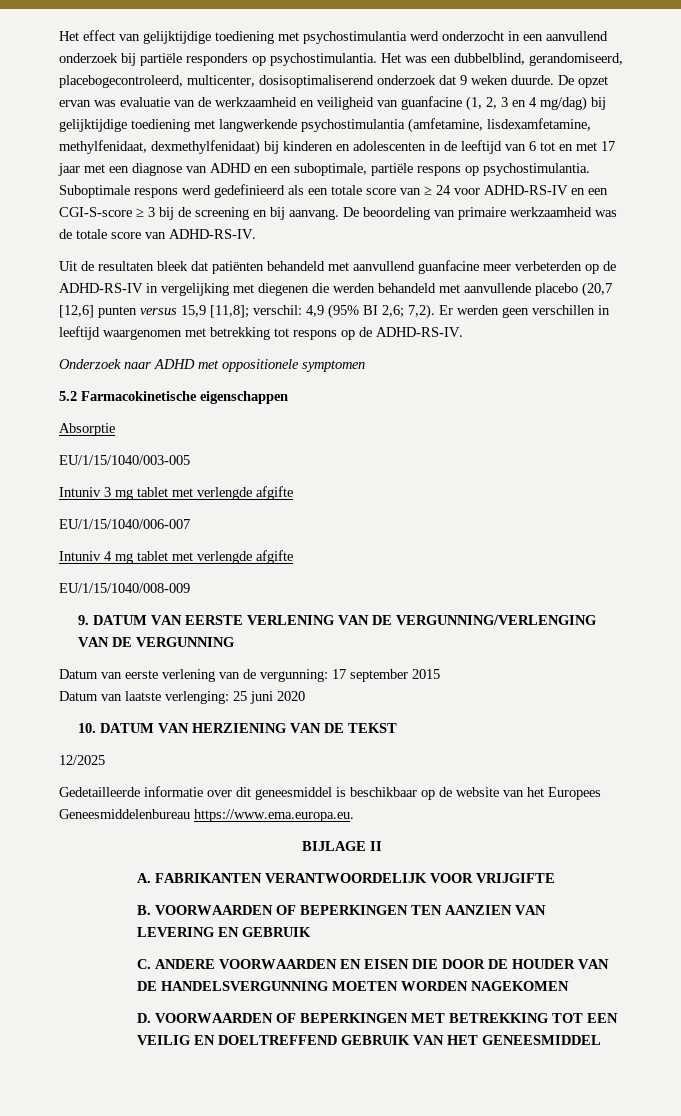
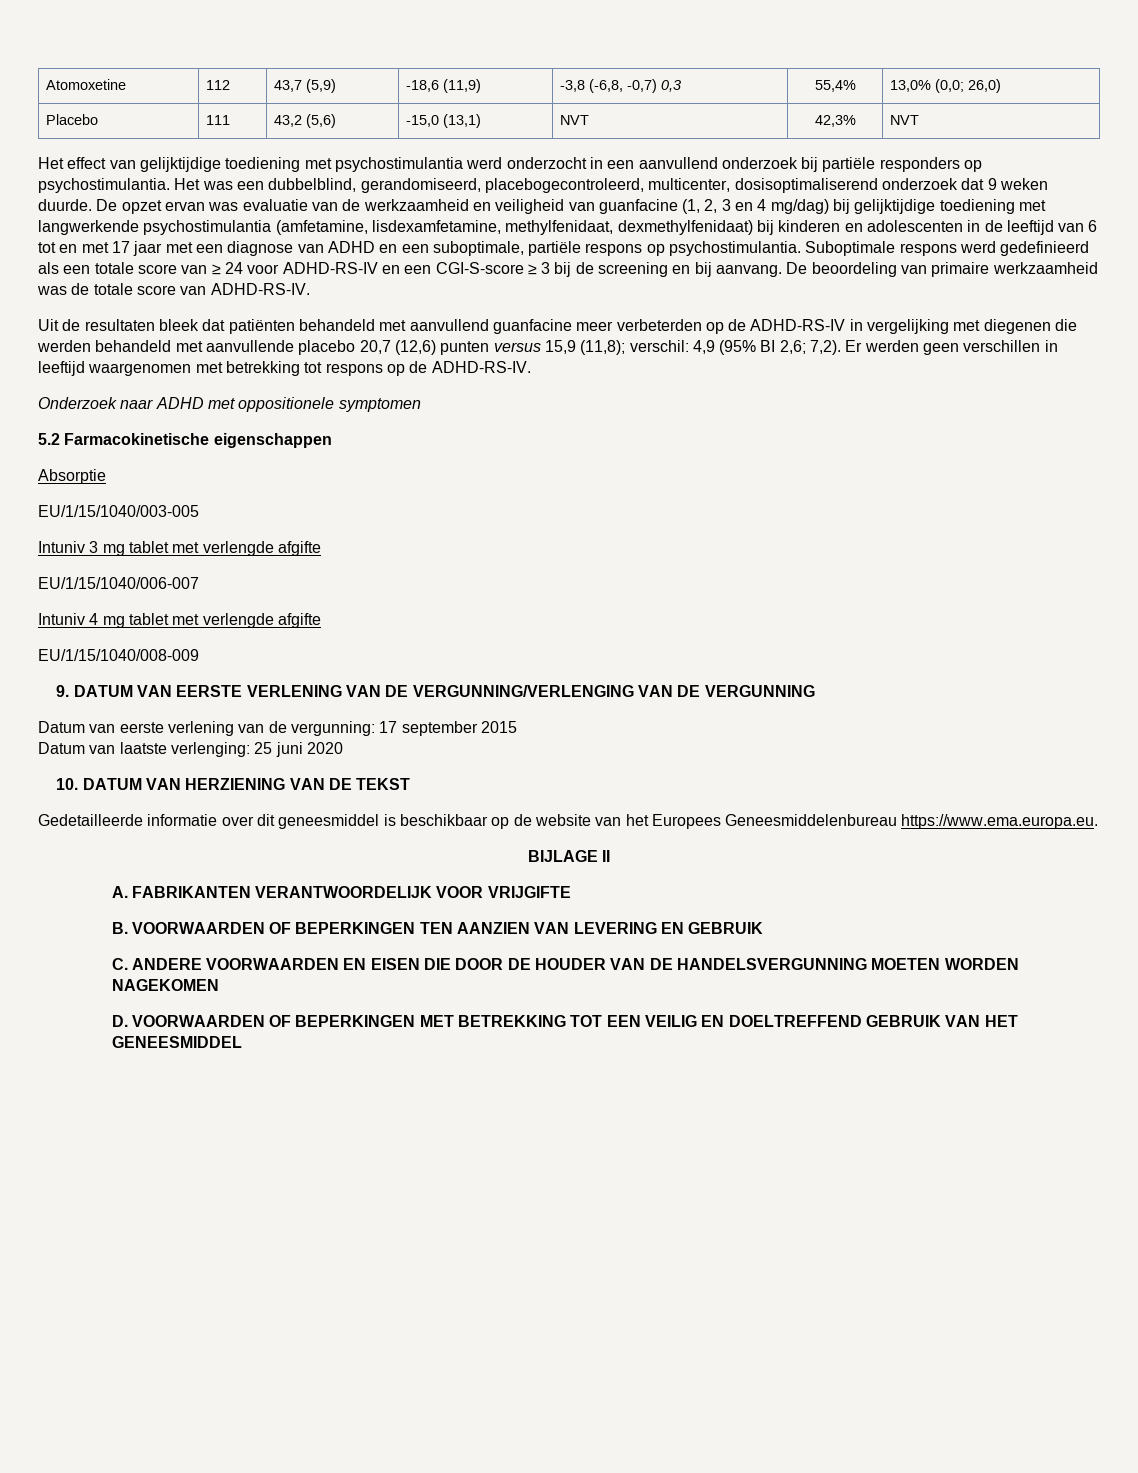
(59, 36) none -> [45,79,126,90] [205,80,230,90] [273,79,336,93] [405,79,481,93] [559,79,681,93] [814,80,856,92] [889,79,1001,93] [45,114,98,125] [205,115,230,125] [273,114,336,128] [405,114,481,128] [559,115,589,125] [814,115,856,127] [889,115,919,125] Atomoxetine | 112 | 43,7 (5,9) | -18,6 (11,9) | -3,8 (-6,8, -0,7) 0,3 | 55,4% | 13,0% (0,0; 26,0) // Placebo | 111 | 43,2 (5,6) | -15,0 (13,1) | NVT | 42,3% | NVT //
[582,282,612,297] [59,305,94,318] (20,7 [12,6] -> [359,340,436,355] 20,7 (12,6)
[210,305,249,318] [11,8]; -> [580,340,626,355] (11,8);
[59,755,105,765] // 12/2025 -> (411, 784) none

